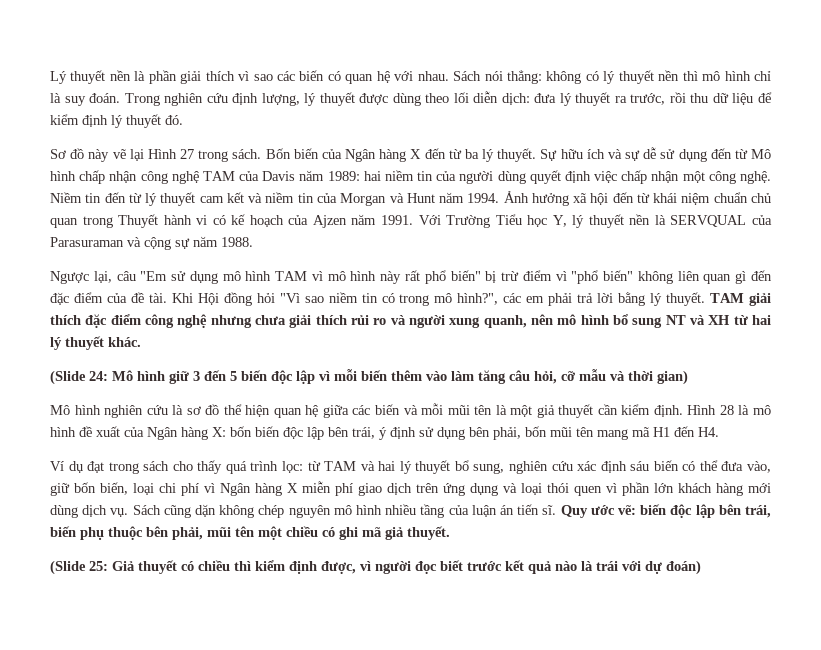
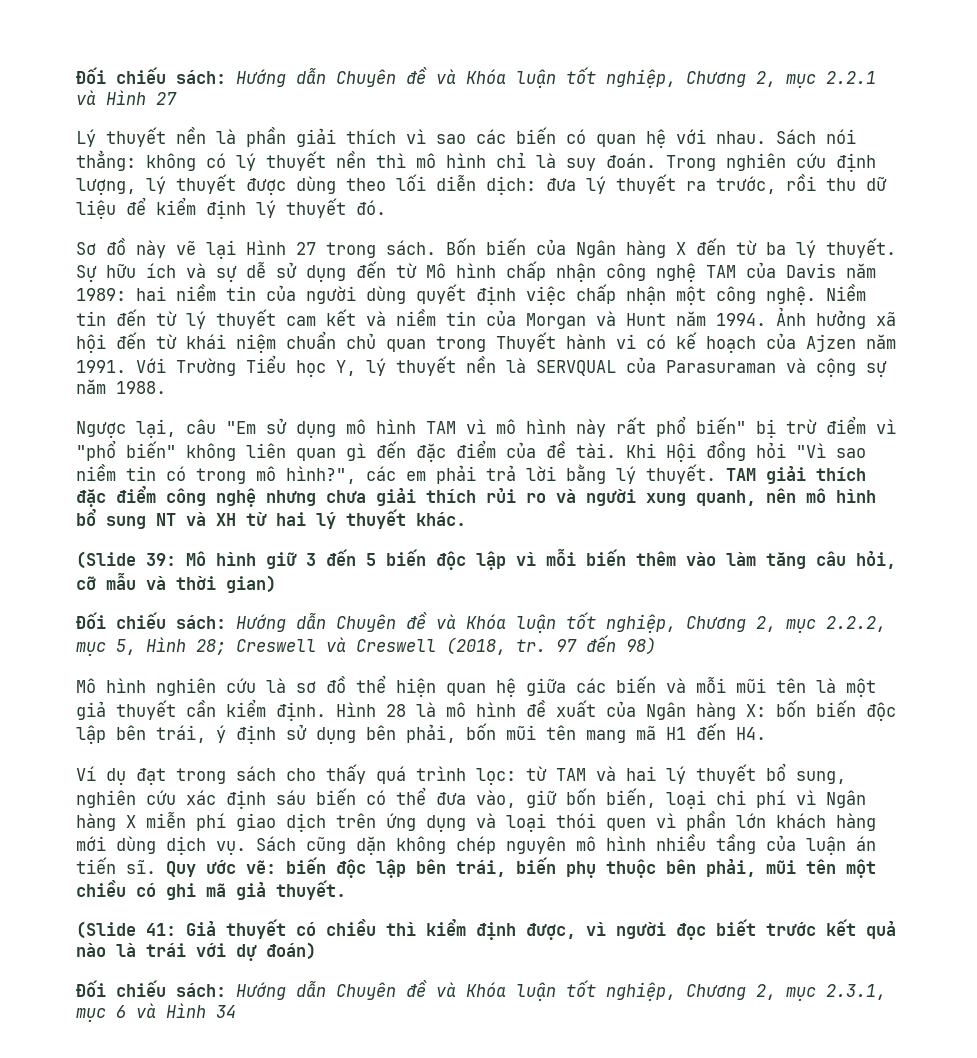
(50, 77) none -> [76,67,876,88] [76,90,177,105] Đối chiếu sách: Hướng dẫn Chuyên đề và Khóa luận tốt nghiệp, Chương 2, mục 2.2.1 và Hình 27 //
[89,371,108,381] 24: -> [146,553,176,566] 39:
(688, 377) none -> [76,612,886,633] [76,635,656,656] // Đối chiếu sách: Hướng dẫn Chuyên đề và Khóa luận tốt nghiệp, Chương 2, mục 2.2.2, mục 5, Hình 28; Creswell và Creswell (2018, tr. 97 đến 98)
[89,561,108,571] 25: -> [146,923,176,936] 41:
(701, 567) none -> [76,980,886,1001] [76,1003,236,1022] // Đối chiếu sách: Hướng dẫn Chuyên đề và Khóa luận tốt nghiệp, Chương 2, mục 2.3.1, mục 6 và Hình 34

